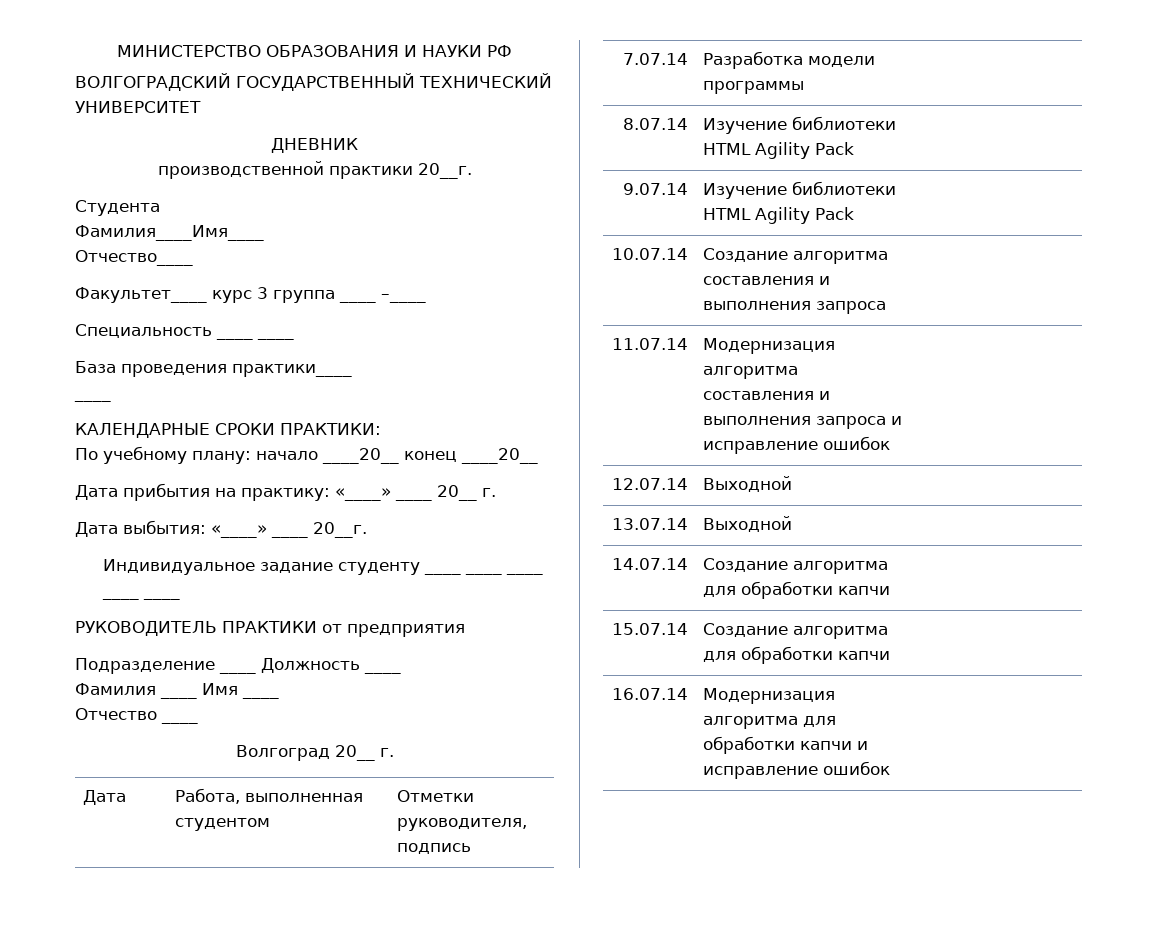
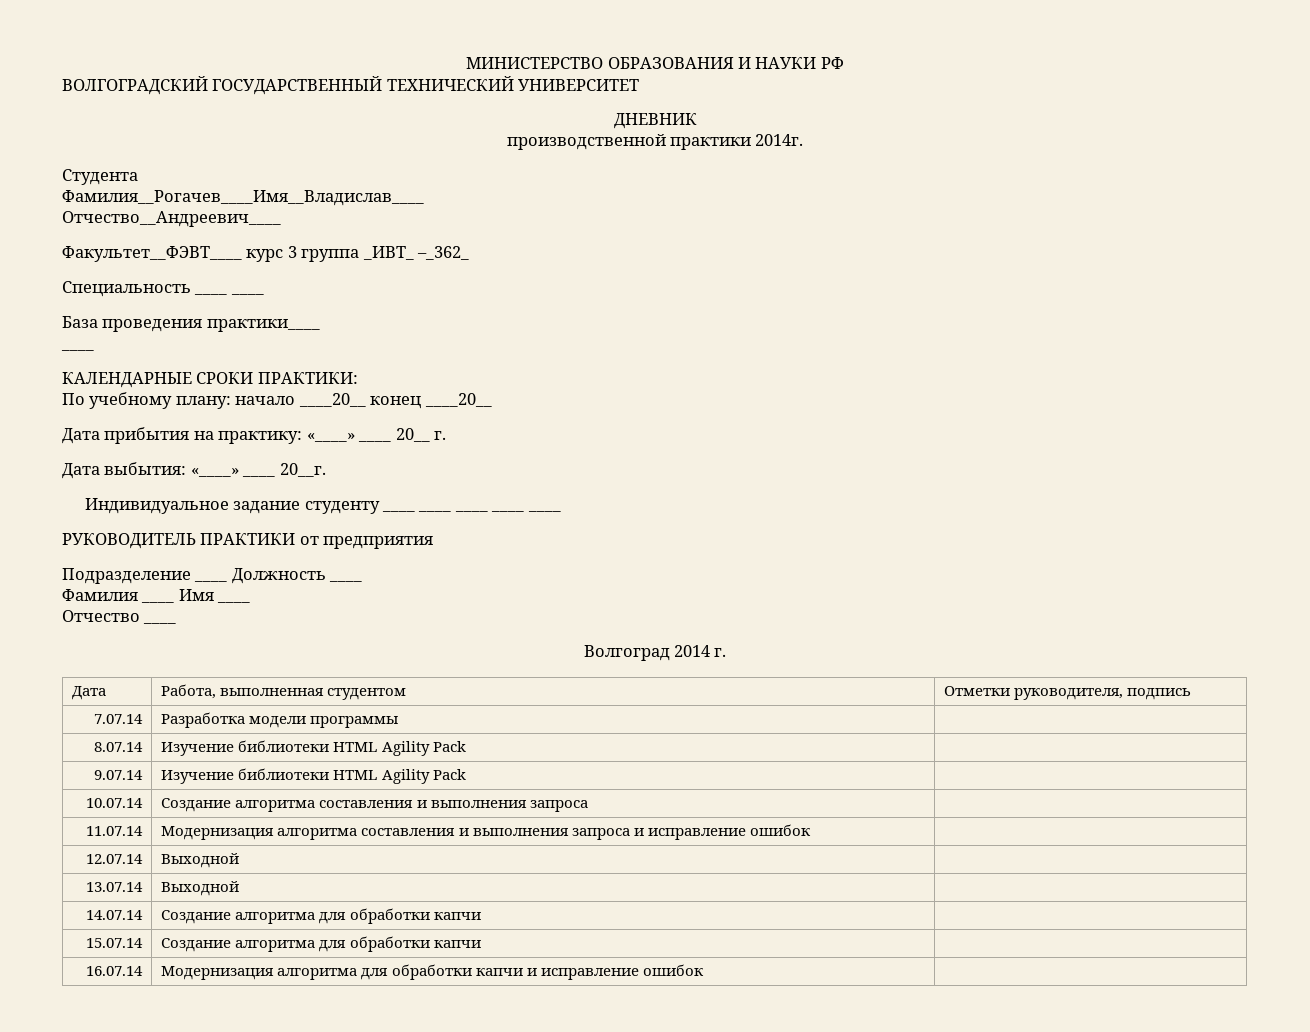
[417,163,472,179] 20__г. -> [755,134,804,146] 2014г.
[75,225,264,241] [75,250,193,266] [75,287,207,303] Фамилия____Имя____ // Отчество____ // Факультет____ -> [62,190,424,206] [62,211,281,227] [62,246,242,262] Фамилия__Рогачев____Имя__Владислав____ // Отчество__Андреевич____ // Факультет__ФЭВТ____
[339,294,426,303] ____ –____ -> [362,246,470,260] _ИВТ_ –_362_
[334,745,375,761] 20__ -> [674,645,710,657] 2014

